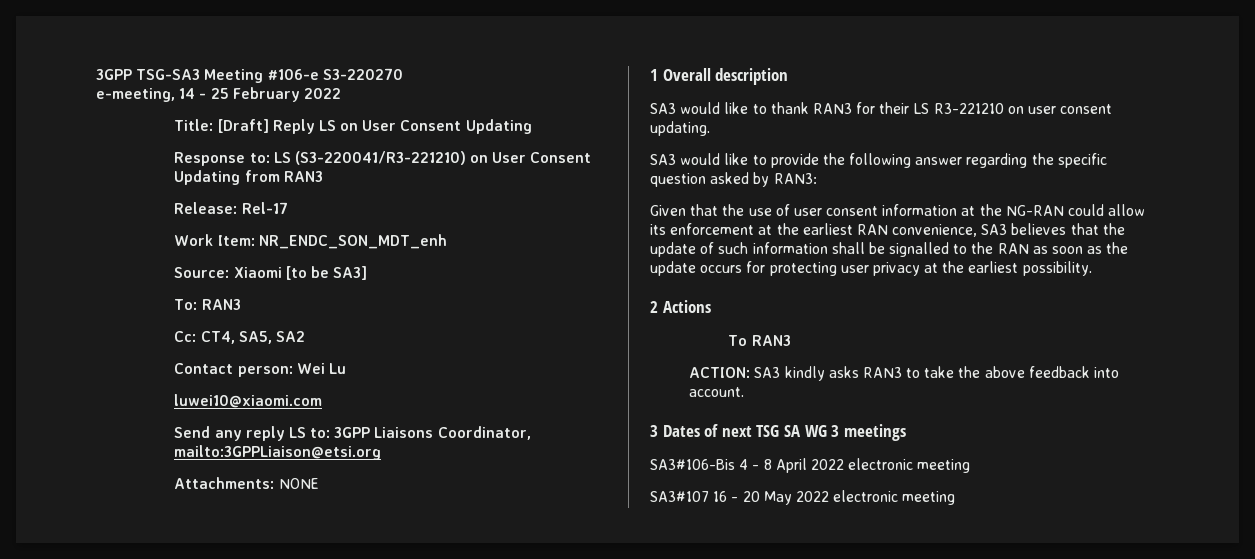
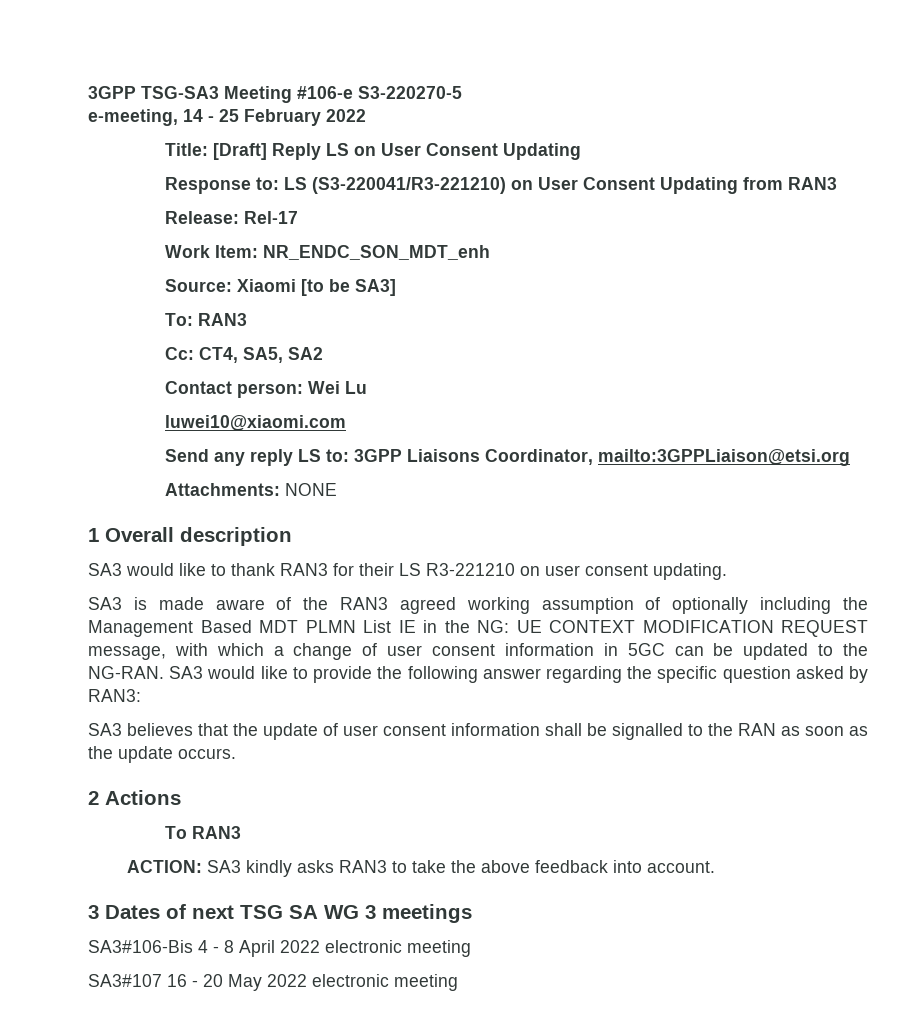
[322,68,403,80] S3-220270 -> [358,86,462,99] S3-220270-5
(676, 159) none -> [133,597,868,614] [88,620,868,637] [88,643,869,660] [88,666,204,679] is made aware of the RAN3 agreed working assumption of optionally including the Management Based MDT PLMN List IE in the NG: UE CONTEXT MODIFICATION REQUEST message, with which a change of user consent information in 5GC can be updated to the NG-RAN. SA3
[650,204,1146,216] [650,223,978,237] Given that the use of user consent information at the NG-RAN could allow its enforcement at the earliest RAN convenience, -> (141, 695) none
[718,242,749,254] such -> [343,724,446,736] user consent
[700,261,1092,276] occurs for protecting user privacy at the earliest possibility. -> [178,748,236,759] occurs.

